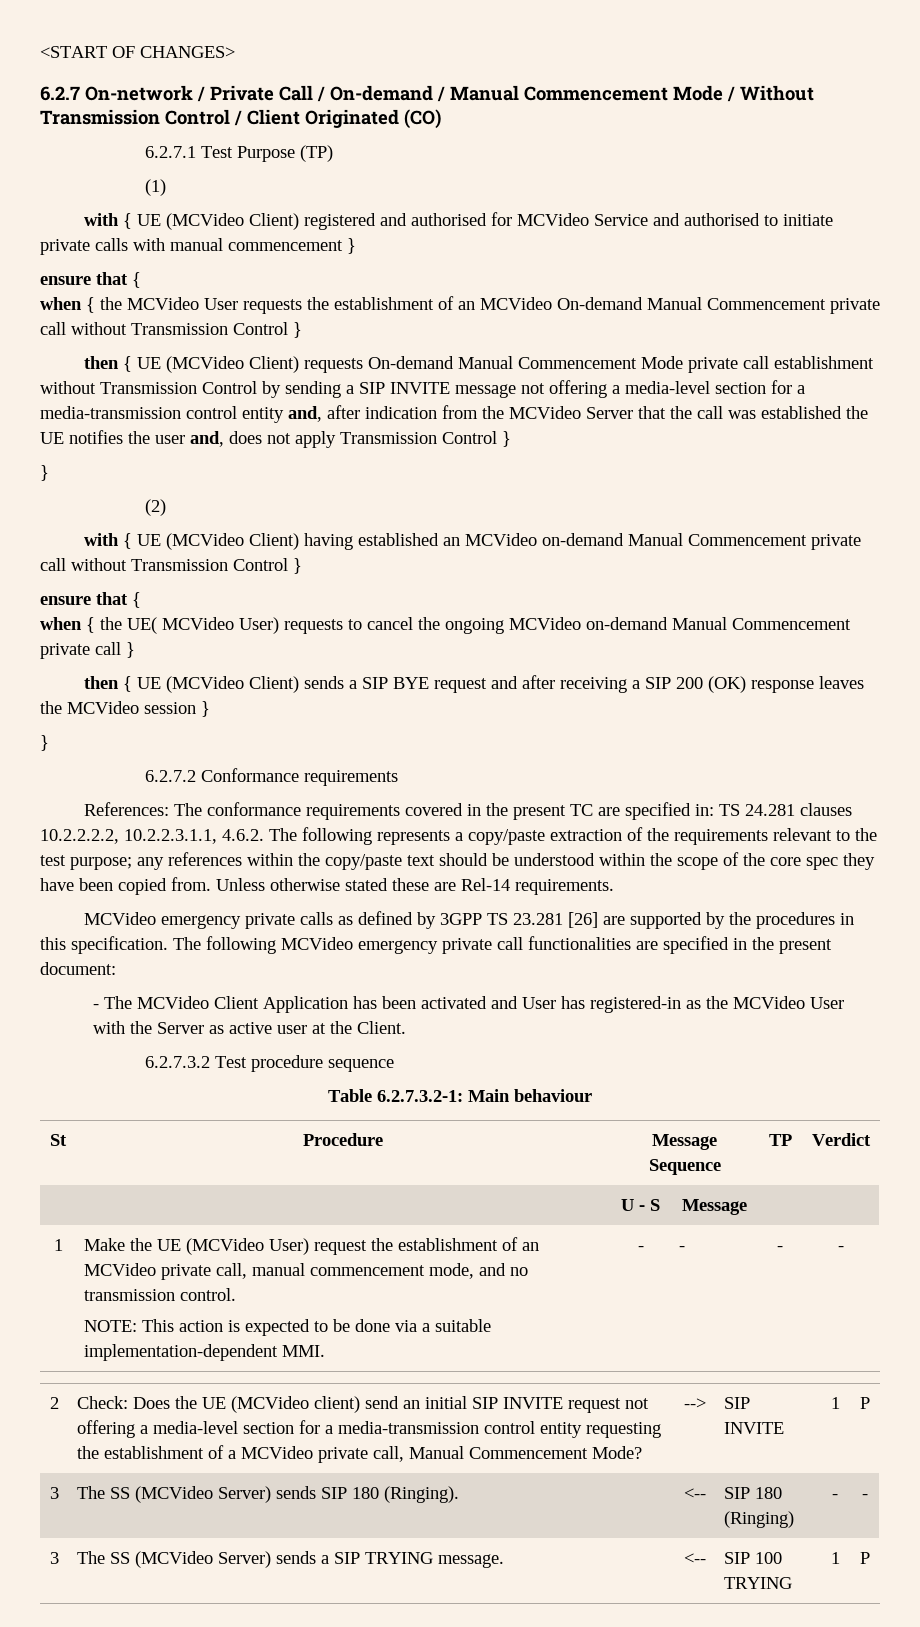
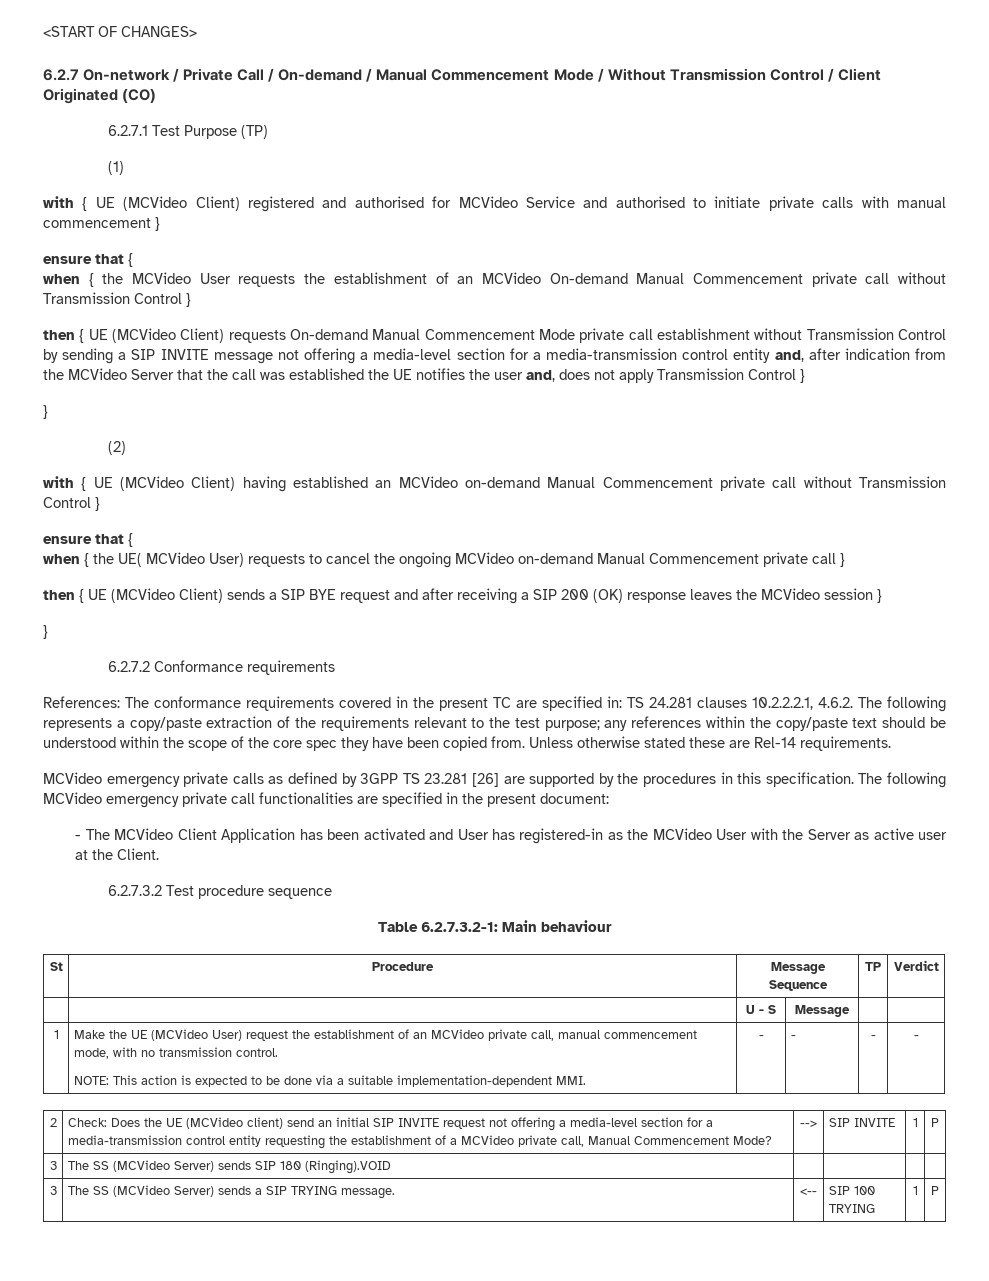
[40,829,217,844] 10.2.2.2.2, 10.2.2.3.1.1, -> [752,697,813,710] 10.2.2.2.1,
[479,1263,507,1276] and -> [112,1047,137,1057] with
[384,1486,460,1503] [683,1488,706,1499] [724,1487,783,1499] [724,1511,795,1528] [832,1494,838,1499] [861,1494,868,1499] (Ringing). | <-- | SIP 180 (Ringing) | - | - -> [304,1160,391,1174] (Ringing).VOID | | | |

